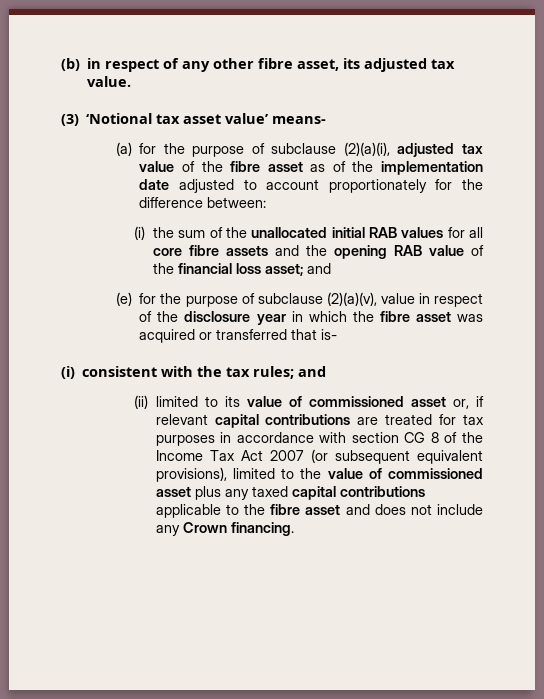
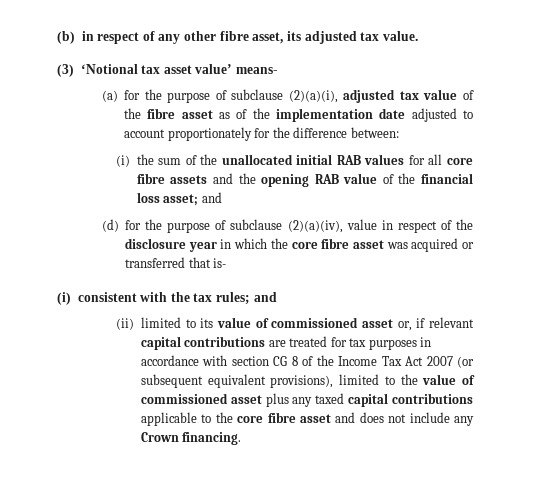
[116,292,377,307] (e) for the purpose of subclause (2)(a)(v), -> [101,219,343,233] (d) for the purpose of subclause (2)(a)(iv),
(374, 316) none -> [291,242,318,249] core
(266, 509) none -> [237,416,264,423] core

